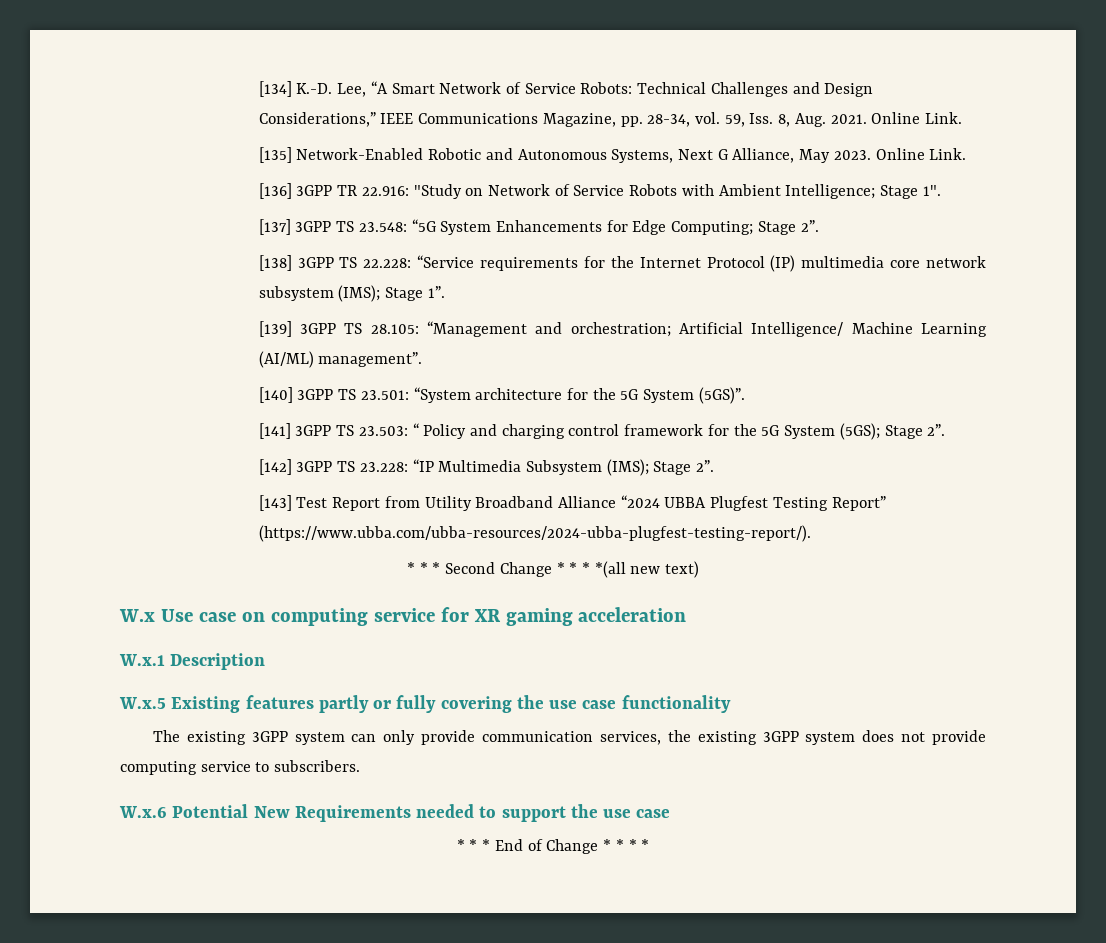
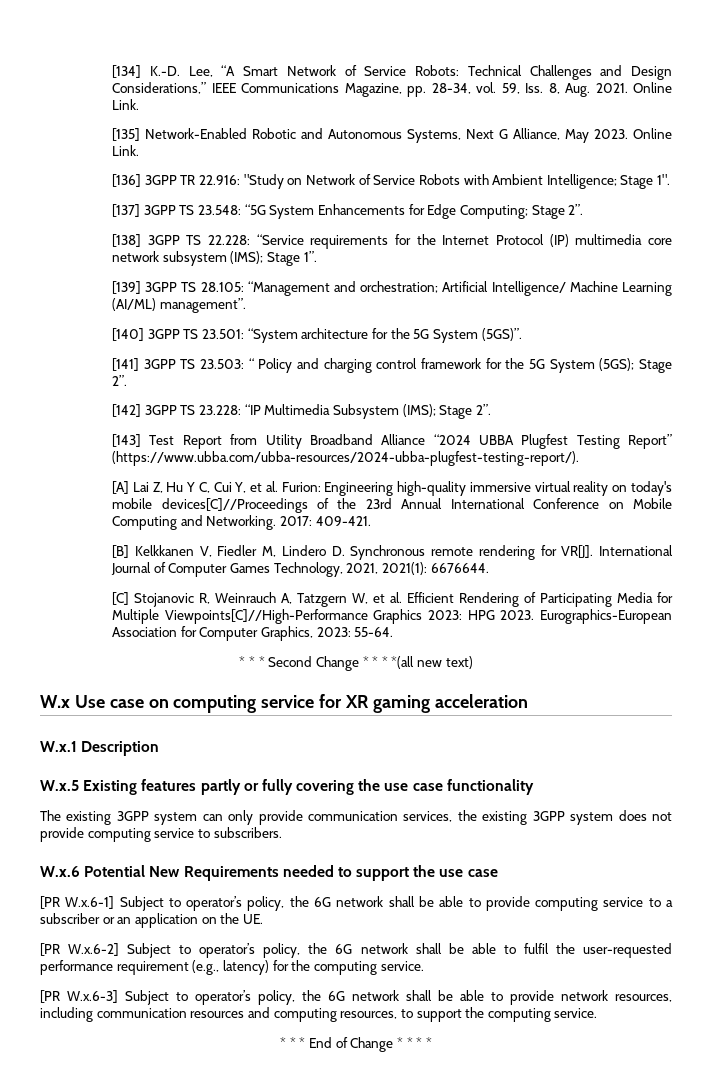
(811, 533) none -> [112,481,672,496] [112,498,672,513] [112,515,371,530] [112,545,673,560] [111,562,489,577] [112,592,673,607] [112,609,672,624] [112,626,394,641] // [A] Lai Z, Hu Y C, Cui Y, et al. Furion: Engineering high-quality immersive virtual reality on today's mobile devices[C]//Proceedings of the 23rd Annual International Conference on Mobile Computing and Networking. 2017: 409-421. // [B] Kelkkanen V, Fiedler M, Lindero D. Synchronous remote rendering for VR[J]. International Journal of Computer Games Technology, 2021, 2021(1): 6676644. // [C] Stojanovic R, Weinrauch A, Tatzgern W, et al. Efficient Rendering of Participating Media for Multiple Viewpoints[C]//High-Performance Graphics 2023: HPG 2023. Eurographics-European Association for Computer Graphics, 2023: 55-64.
(671, 813) none -> [40,896,673,911] [40,913,263,928] [40,943,672,958] [40,960,424,975] [40,990,672,1005] [40,1007,598,1022] // [PR W.x.6-1] Subject to operator’s policy, the 6G network shall be able to provide computing service to a subscriber or an application on the UE. // [PR W.x.6-2] Subject to operator’s policy, the 6G network shall be able to fulfil the user-requested performance requirement (e.g., latency) for the computing service. // [PR W.x.6-3] Subject to operator’s policy, the 6G network shall be able to provide network resources, including communication resources and computing resources, to support the computing service.

